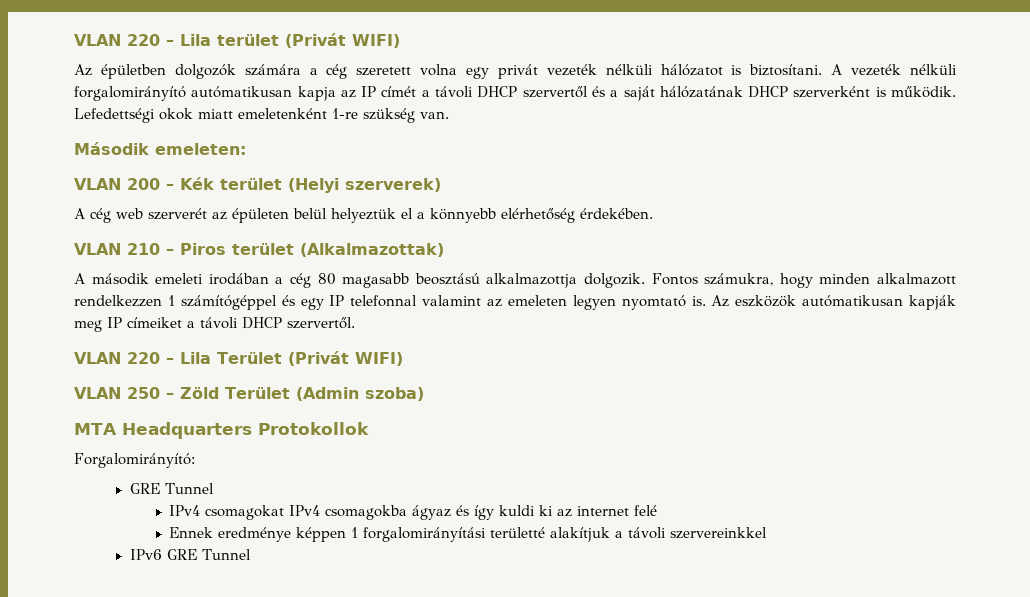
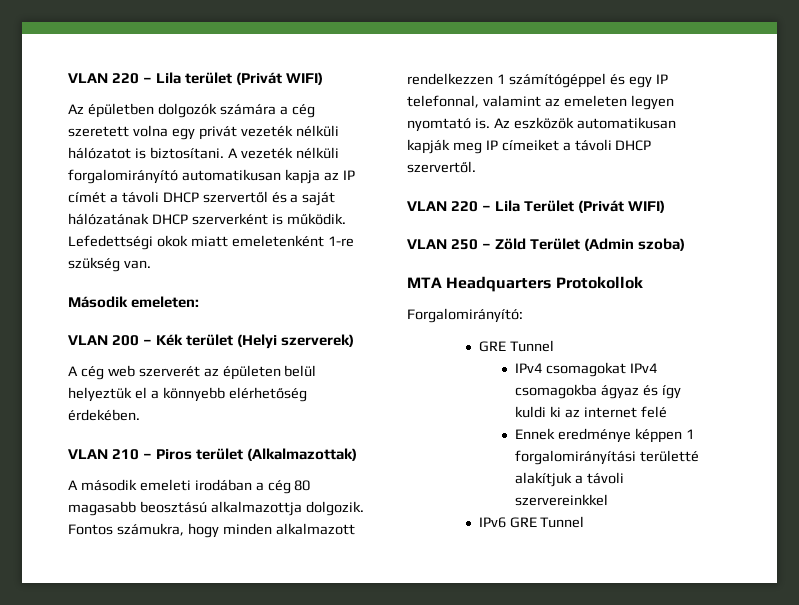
[191,86,293,98] autómatikusan -> [181,169,281,181] automatikusan
[350,295,418,307] telefonnal -> [407,95,479,108] telefonnal,
[802,295,904,307] autómatikusan -> [576,117,676,129] automatikusan

